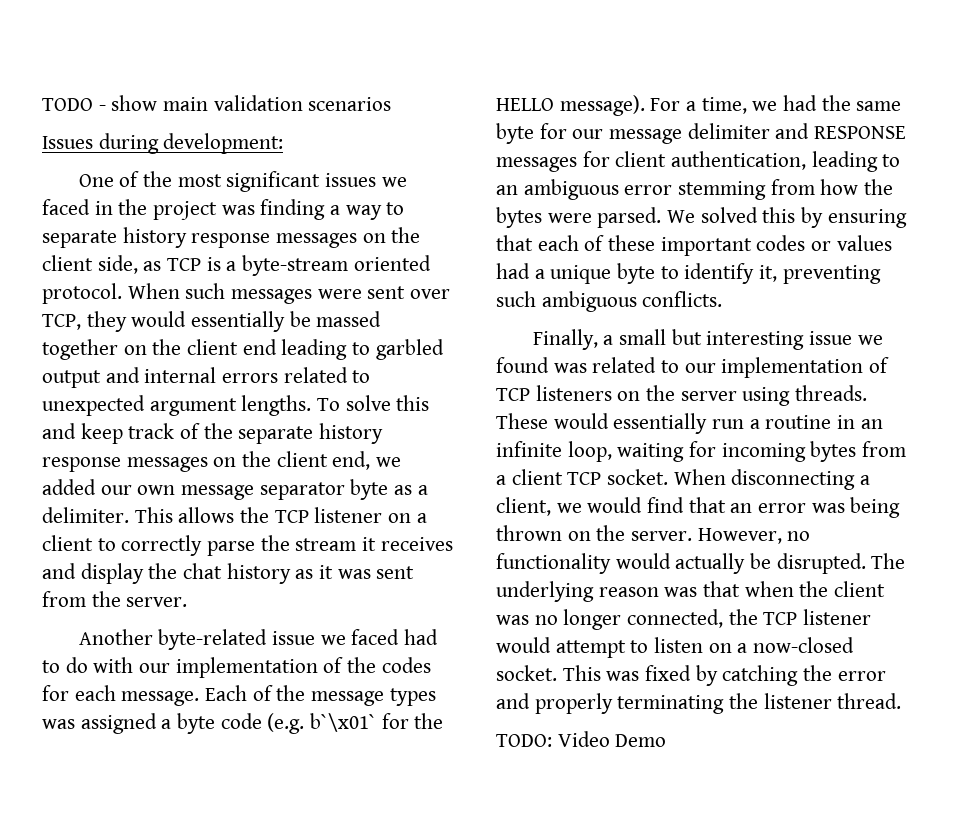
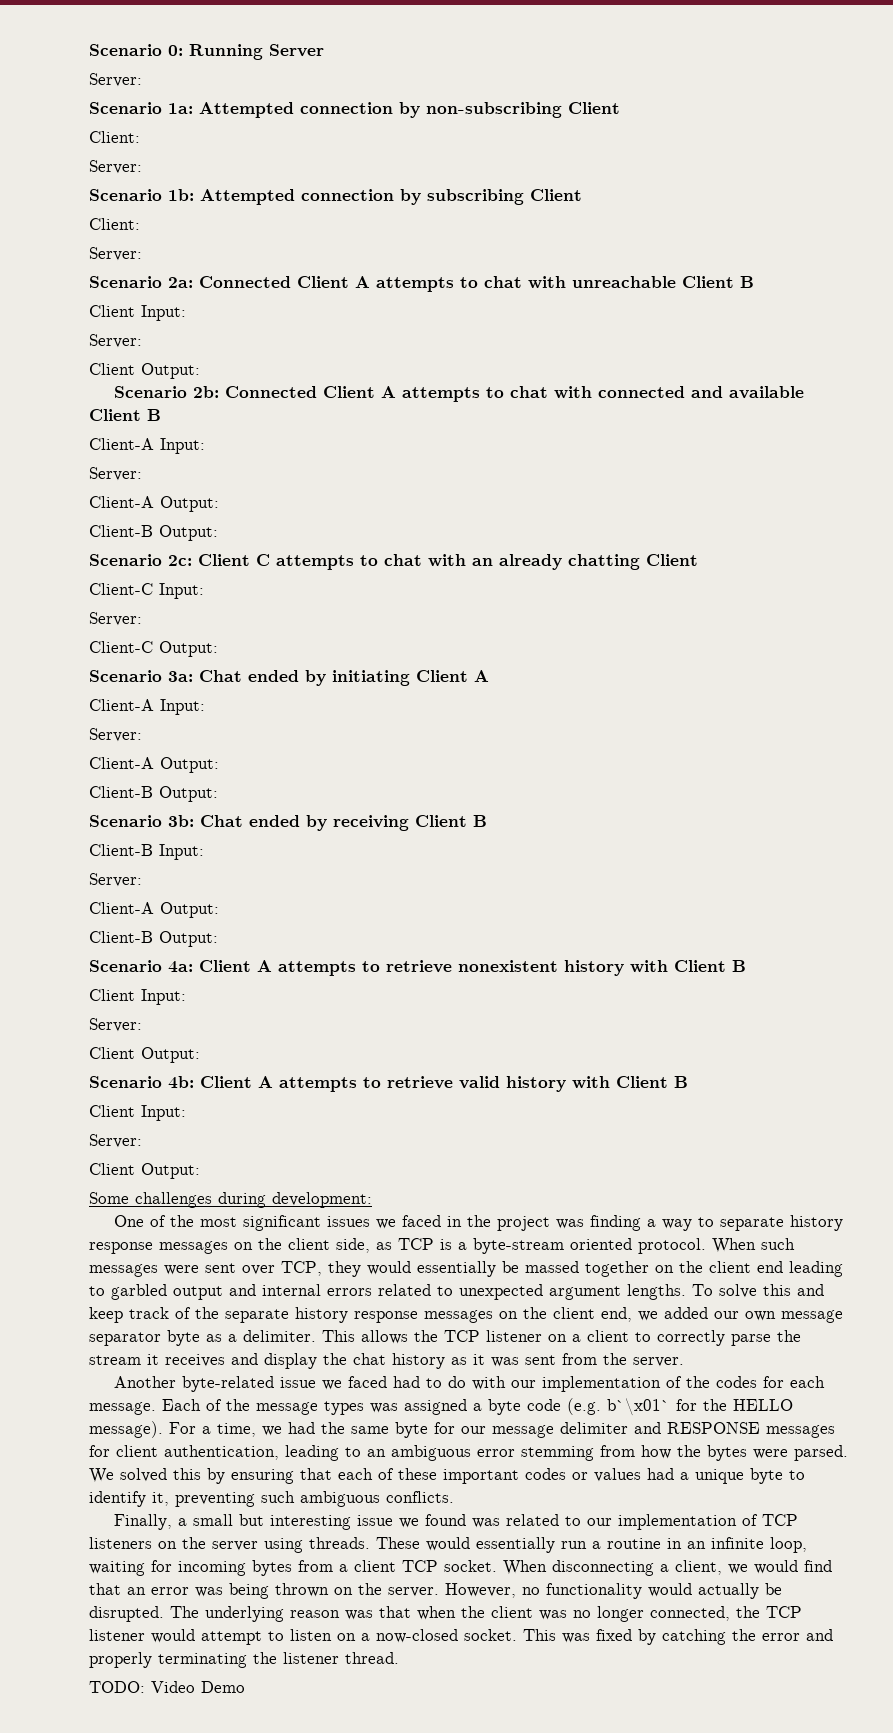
[42,95,392,111] [42,136,93,149] TODO - show main validation scenarios // Issues -> [89,44,324,60] [89,73,142,87] [89,102,620,118] [89,131,140,143] [89,160,142,174] [89,189,582,205] [89,218,140,230] [89,247,142,261] [89,276,754,292] [89,305,186,321] [89,334,142,348] [89,363,200,379] [114,386,805,402] [89,409,161,421] [89,438,205,454] [89,467,142,481] [89,496,219,512] [89,525,218,541] [89,554,698,570] [89,583,204,599] [89,612,142,626] [89,641,218,657] [89,670,489,686] [89,699,205,715] [89,728,142,742] [89,757,219,773] [89,786,218,802] [89,815,487,831] [89,844,204,860] [89,873,142,887] [89,902,219,918] [89,931,218,947] [89,960,746,976] [89,989,186,1005] [89,1018,142,1032] [89,1047,200,1063] [89,1076,688,1092] [89,1105,186,1121] [89,1134,142,1148] [89,1163,200,1179] [89,1192,212,1208] Scenario 0: Running Server // Server: // Scenario 1a: Attempted connection by non-subscribing Client // Client: // Server: // Scenario 1b: Attempted connection by subscribing Client // Client: // Server: // Scenario 2a: Connected Client A attempts to chat with unreachable Client B // Client Input: // Server: // Client Output: // Scenario 2b: Connected Client A attempts to chat with connected and available Client B // Client-A Input: // Server: // Client-A Output: // Client-B Output: // Scenario 2c: Client C attempts to chat with an already chatting Client // Client-C Input: // Server: // Client-C Output: // Scenario 3a: Chat ended by initiating Client A // Client-A Input: // Server: // Client-A Output: // Client-B Output: // Scenario 3b: Chat ended by receiving Client B // Client-B Input: // Server: // Client-A Output: // Client-B Output: // Scenario 4a: Client A attempts to retrieve nonexistent history with Client B // Client Input: // Server: // Client Output: // Scenario 4b: Client A attempts to retrieve valid history with Client B // Client Input: // Server: // Client Output: // Some challenges

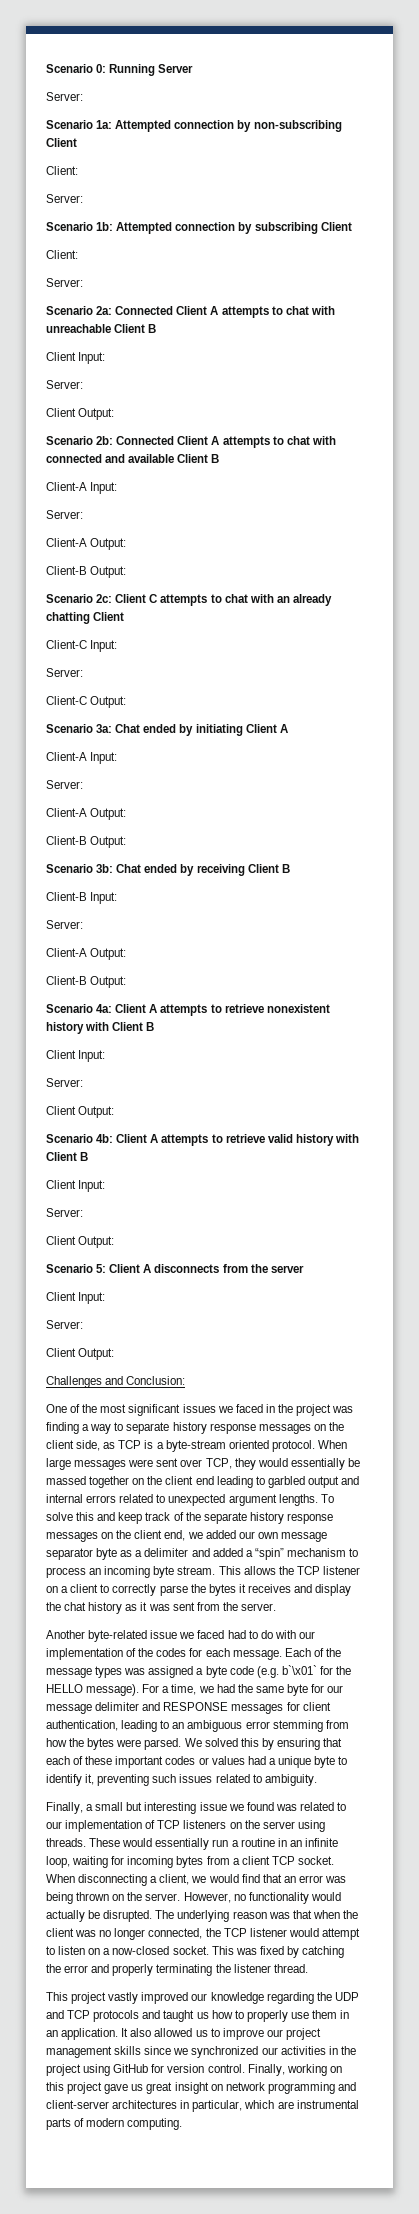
[89,1192,372,1208] Some challenges during development: -> [46,1264,304,1273] [46,1292,106,1304] [46,1320,83,1329] [46,1348,115,1360] [46,1376,186,1388] Scenario 5: Client A disconnects from the server // Client Input: // Server: // Client Output: // Challenges and Conclusion:
[761,1238,795,1250] such -> [46,1458,71,1470] large
[243,1330,316,1342] delimiter. -> [144,1548,359,1560] [46,1566,216,1578] delimiter and added a “spin” mechanism to process an incoming byte stream.
[89,1355,141,1365] stream -> [208,1584,236,1596] bytes
[300,1491,454,1507] ambiguous conflicts. -> [179,1774,317,1786] issues related to ambiguity.
[89,1681,245,1693] TODO: Video Demo -> [46,1992,359,2004] [46,2010,350,2022] [46,2028,321,2040] [46,2046,356,2058] [46,2064,342,2076] [46,2082,356,2094] [46,2100,359,2112] [46,2118,183,2130] This project vastly improved our knowledge regarding the UDP and TCP protocols and taught us how to properly use them in an application. It also allowed us to improve our project management skills since we synchronized our activities in the project using GitHub for version control. Finally, working on this project gave us great insight on network programming and client-server architectures in particular, which are instrumental parts of modern computing.

